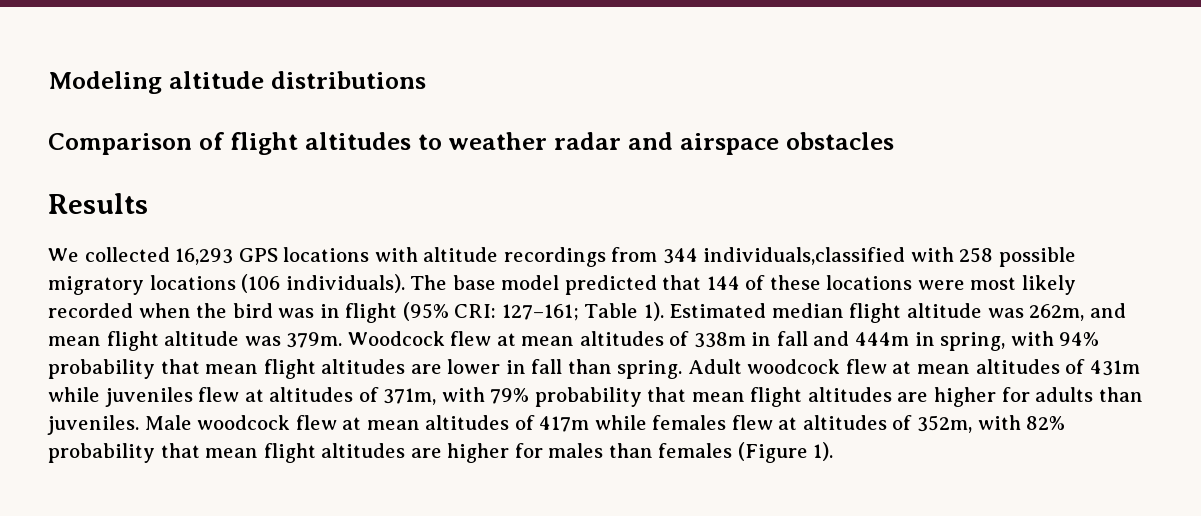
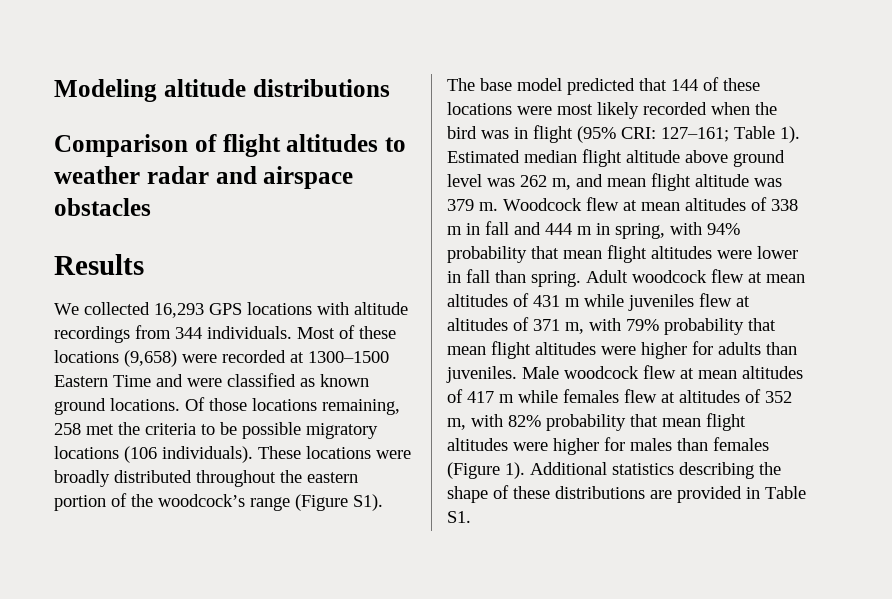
[703,247,994,265] individuals,classified with 258 -> [207,325,396,339] [54,350,389,367] [54,373,369,387] [54,397,400,415] [54,422,237,435] individuals. Most of these locations (9,658) were recorded at 1300–1500 Eastern Time and were classified as known ground locations. Of those locations remaining, 258 met the criteria to be
(405, 283) none -> [258,446,411,459] [54,470,358,487] [54,493,383,511] These locations were broadly distributed throughout the eastern portion of the woodcock’s range (Figure S1).
[987,304,1085,321] was 262m, -> [685,150,785,167] [447,174,571,190] above ground level was 262 m,
[286,332,343,348] 379m. -> [447,199,498,211] 379 m.
[693,332,746,348] 338m -> [771,199,798,211] [447,226,462,235] 338 m
[855,332,910,346] 444m -> [545,223,592,235] 444 m
[410,364,442,374] are -> [717,250,752,259] were
[1089,360,1140,376] 431m -> [533,295,580,307] 431 m
[383,388,437,405] 371m, -> [533,319,584,334] 371 m,
[897,392,929,402] are -> [601,346,636,355] were
[539,416,590,432] 417m -> [467,391,514,403] 417 m
[917,415,973,433] 352m, -> [765,391,792,403] [447,418,466,430] 352 m,
[410,448,442,458] are -> [513,442,548,451] were
(834, 451) none -> [530,462,781,479] [447,485,806,503] [447,511,471,523] Additional statistics describing the shape of these distributions are provided in Table S1.

